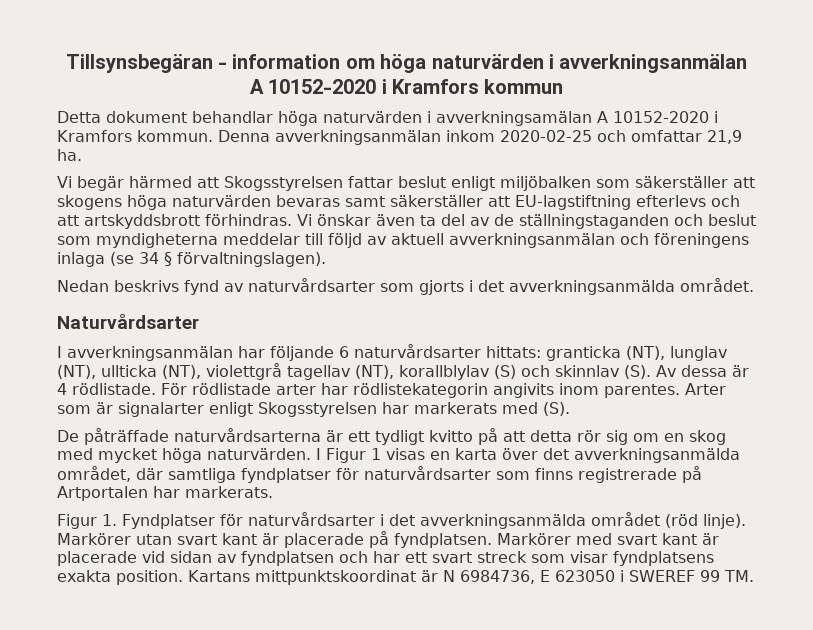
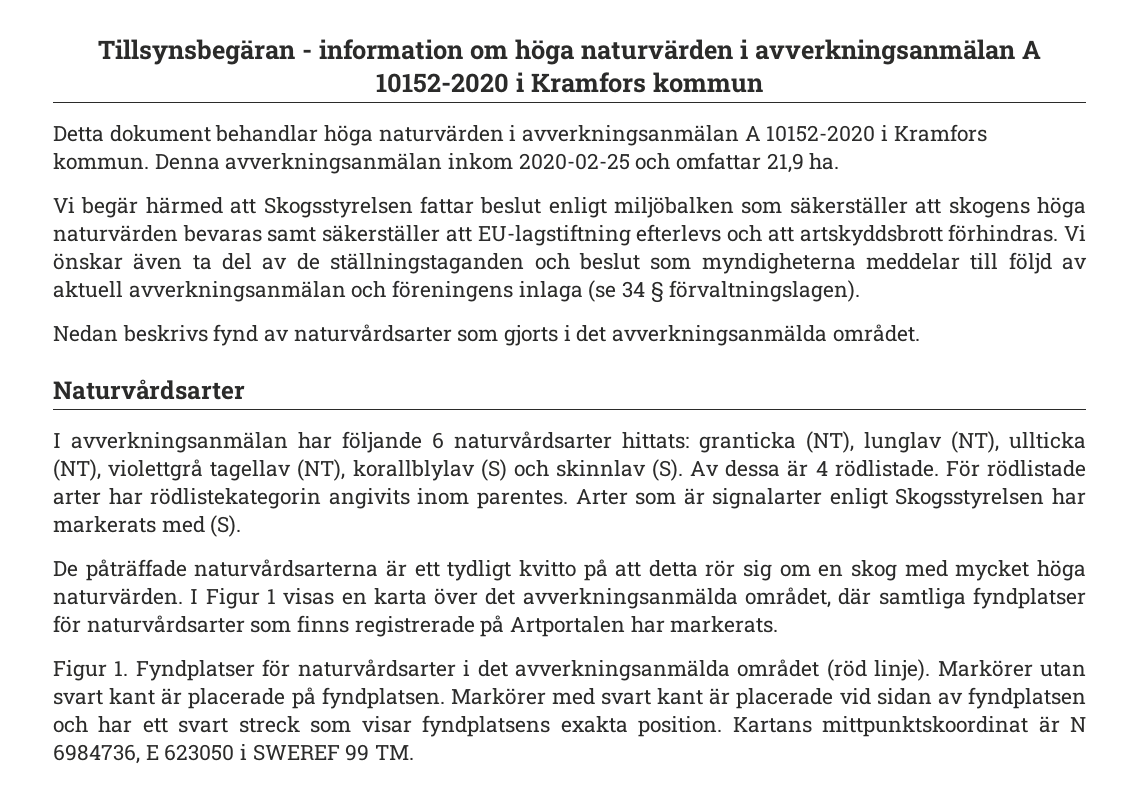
[436,111,592,126] avverkningsamälan -> [522,125,740,146] avverkningsanmälan

